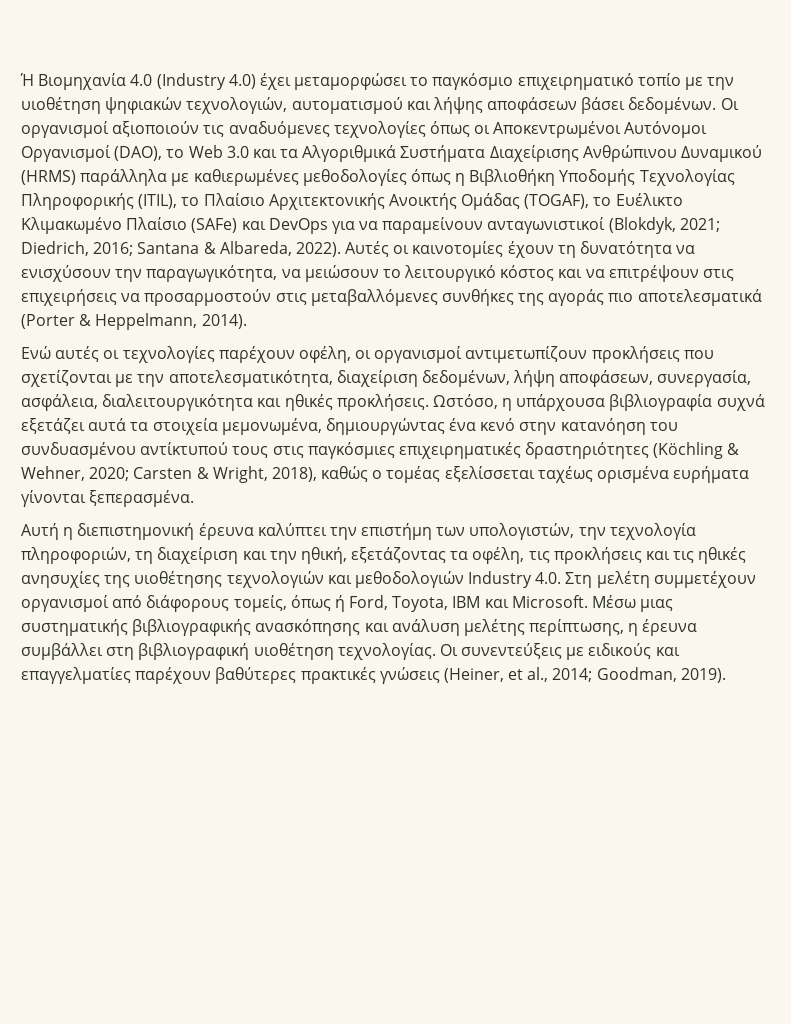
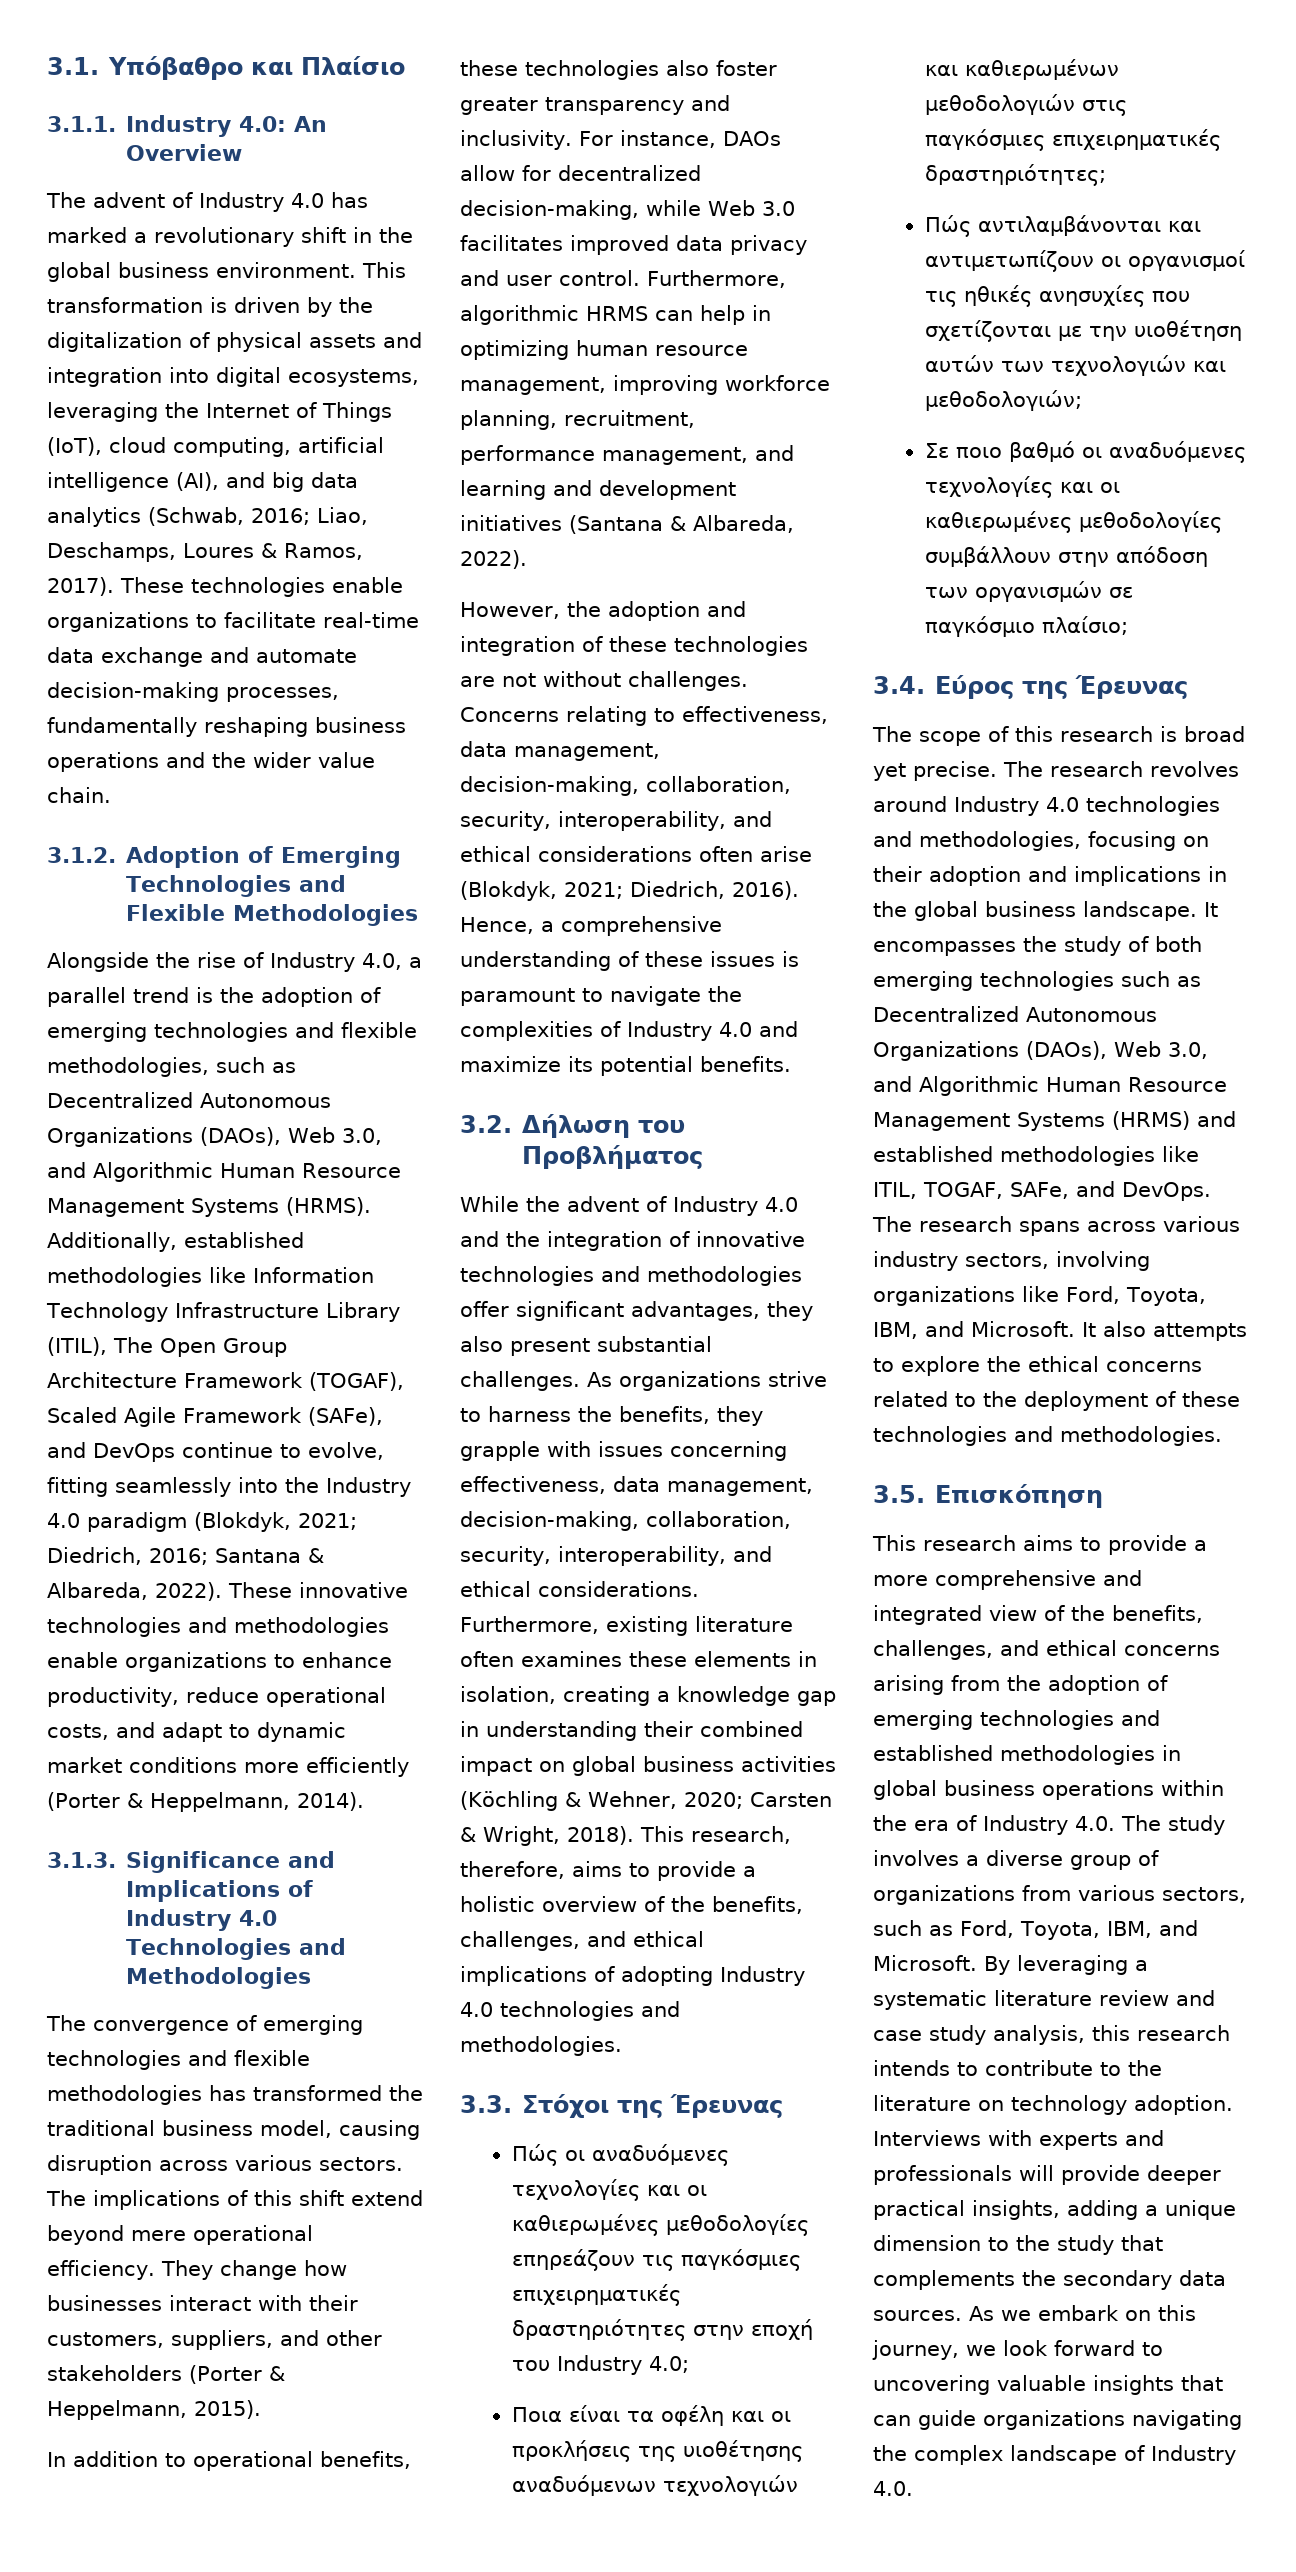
[20,73,735,90] [21,97,739,114] [21,121,708,138] [21,145,763,162] [21,169,735,186] [21,193,683,210] [21,217,606,234] Ή Βιομηχανία 4.0 (Industry 4.0) έχει μεταμορφώσει το παγκόσμιο επιχειρηματικό τοπίο με την υιοθέτηση ψηφιακών τεχνολογιών, αυτοματισμού και λήψης αποφάσεων βάσει δεδομένων. Οι οργανισμοί αξιοποιούν τις αναδυόμενες τεχνολογίες όπως οι Αποκεντρωμένοι Αυτόνομοι Οργανισμοί (DAO), το Web 3.0 και τα Αλγοριθμικά Συστήματα Διαχείρισης Ανθρώπινου Δυναμικού (HRMS) παράλληλα με καθιερωμένες μεθοδολογίες όπως η Βιβλιοθήκη Υποδομής Τεχνολογίας Πληροφορικής (ITIL), το Πλαίσιο Αρχιτεκτονικής Ανοικτής Ομάδας (TOGAF), το Ευέλικτο Κλιμακωμένο Πλαίσιο (SAFe) και DevOps για να παραμείνουν ανταγωνιστικοί -> [47,56,406,80] [47,115,328,137] [126,144,243,161] [46,192,368,212] [47,227,413,247] [47,262,406,282] [47,297,373,317] [47,332,422,352] [47,367,419,387] [47,402,392,422] [47,437,384,457] [47,472,358,492] [47,507,368,527] [47,542,363,562] [47,577,403,597] [47,612,419,632] [47,647,357,667] [47,682,339,702] [47,717,406,737] [47,752,375,772] [47,787,111,803] [47,846,402,868] [126,875,347,897] [126,904,419,926] [47,952,422,972] [47,987,381,1007] [47,1022,417,1042] [47,1057,296,1077] [47,1092,331,1108] [47,1127,382,1147] [47,1162,401,1182] [47,1197,371,1217] [47,1232,304,1252] [47,1267,374,1287] [46,1302,400,1322] [47,1337,287,1357] [47,1372,404,1391] [47,1407,383,1427] [47,1442,384,1462] [47,1477,411,1497] [47,1512,187,1532] 3.1. Υπόβαθρο και Πλαίσιο // 3.1.1. Industry 4.0: An Overview // The advent of Industry 4.0 has marked a revolutionary shift in the global business environment. This transformation is driven by the digitalization of physical assets and integration into digital ecosystems, leveraging the Internet of Things (IoT), cloud computing, artificial intelligence (AI), and big data analytics (Schwab, 2016; Liao, Deschamps, Loures & Ramos, 2017). These technologies enable organizations to facilitate real-time data exchange and automate decision-making processes, fundamentally reshaping business operations and the wider value chain. // 3.1.2. Adoption of Emerging Technologies and Flexible Methodologies // Alongside the rise of Industry 4.0, a parallel trend is the adoption of emerging technologies and flexible methodologies, such as Decentralized Autonomous Organizations (DAOs), Web 3.0, and Algorithmic Human Resource Management Systems (HRMS). Additionally, established methodologies like Information Technology Infrastructure Library (ITIL), The Open Group Architecture Framework (TOGAF), Scaled Agile Framework (SAFe), and DevOps continue to evolve, fitting seamlessly into the Industry 4.0 paradigm
[345,241,696,258] [21,265,735,282] [21,289,762,306] [21,313,247,330] [21,346,714,363] [21,370,752,387] [21,394,765,411] [21,418,678,435] [21,442,650,459] Αυτές οι καινοτομίες έχουν τη δυνατότητα να ενισχύσουν την παραγωγικότητα, να μειώσουν το λειτουργικό κόστος και να επιτρέψουν στις επιχειρήσεις να προσαρμοστούν στις μεταβαλλόμενες συνθήκες της αγοράς πιο αποτελεσματικά (Porter & Heppelmann, 2014). // Ενώ αυτές οι τεχνολογίες παρέχουν οφέλη, οι οργανισμοί αντιμετωπίζουν προκλήσεις που σχετίζονται με την αποτελεσματικότητα, διαχείριση δεδομένων, λήψη αποφάσεων, συνεργασία, ασφάλεια, διαλειτουργικότητα και ηθικές προκλήσεις. Ωστόσο, η υπάρχουσα βιβλιογραφία συχνά εξετάζει αυτά τα στοιχεία μεμονωμένα, δημιουργώντας ένα κενό στην κατανόηση του συνδυασμένου αντίκτυπού τους στις παγκόσμιες επιχειρηματικές δραστηριότητες -> [228,1582,408,1598] [47,1617,389,1637] [47,1652,392,1672] [47,1687,386,1707] [47,1722,346,1742] [47,1757,409,1777] [47,1792,364,1812] [47,1851,336,1873] [126,1880,314,1902] [126,1909,278,1931] [126,1938,347,1960] [126,1967,312,1989] [46,2015,363,2035] [47,2050,310,2070] [47,2085,423,2105] [47,2120,420,2140] [47,2155,403,2175] [46,2190,423,2210] [47,2225,313,2245] [47,2260,347,2280] [47,2295,358,2311] [47,2330,382,2350] [47,2365,285,2384] [47,2400,261,2420] [47,2451,411,2471] [460,60,777,80] [460,95,730,115] [460,130,781,150] [460,165,701,181] [460,200,795,220] [460,235,807,255] [460,270,786,288] [460,305,771,325] [460,340,748,360] [460,375,830,395] [460,410,695,430] [460,445,794,465] [460,480,736,500] [460,515,794,534] [460,550,527,569] [460,601,746,621] [460,636,808,656] [460,671,748,691] [460,706,828,726] [460,741,660,761] [460,776,791,796] [460,811,772,831] [460,846,812,862] [460,881,799,901] [460,916,722,936] [460,951,799,971] [460,986,742,1006] [460,1021,798,1041] [460,1056,791,1076] [460,1114,686,1138] [522,1145,704,1169] [460,1196,798,1216] [460,1231,805,1251] [460,1266,802,1286] [460,1301,813,1321] [460,1336,712,1356] [460,1371,827,1391] [460,1406,763,1426] [460,1441,787,1461] [460,1476,813,1496] [460,1511,791,1531] [460,1546,772,1566] [460,1581,699,1597] [460,1616,793,1636] [460,1651,817,1667] [460,1686,836,1706] [460,1721,803,1741] [460,1756,836,1776] These innovative technologies and methodologies enable organizations to enhance productivity, reduce operational costs, and adapt to dynamic market conditions more efficiently (Porter & Heppelmann, 2014). // 3.1.3. Significance and Implications of Industry 4.0 Technologies and Methodologies // The convergence of emerging technologies and flexible methodologies has transformed the traditional business model, causing disruption across various sectors. The implications of this shift extend beyond mere operational efficiency. They change how businesses interact with their customers, suppliers, and other stakeholders (Porter & Heppelmann, 2015). // In addition to operational benefits, these technologies also foster greater transparency and inclusivity. For instance, DAOs allow for decentralized decision-making, while Web 3.0 facilitates improved data privacy and user control. Furthermore, algorithmic HRMS can help in optimizing human resource management, improving workforce planning, recruitment, performance management, and learning and development initiatives (Santana & Albareda, 2022). // However, the adoption and integration of these technologies are not without challenges. Concerns relating to effectiveness, data management, decision-making, collaboration, security, interoperability, and ethical considerations often arise (Blokdyk, 2021; Diedrich, 2016). Hence, a comprehensive understanding of these issues is paramount to navigate the complexities of Industry 4.0 and maximize its potential benefits. // 3.2. Δήλωση του Προβλήματος // While the advent of Industry 4.0 and the integration of innovative technologies and methodologies offer significant advantages, they also present substantial challenges. As organizations strive to harness the benefits, they grapple with issues concerning effectiveness, data management, decision-making, collaboration, security, interoperability, and ethical considerations. Furthermore, existing literature often examines these elements in isolation, creating a knowledge gap in understanding their combined impact on global business activities
[271,466,750,483] [21,490,195,507] [21,523,696,540] [21,547,747,564] [21,571,756,588] [21,595,674,612] [21,619,698,636] [21,643,680,660] [21,667,726,684] 2018), καθώς ο τομέας εξελίσσεται ταχέως ορισμένα ευρήματα γίνονται ξεπερασμένα. // Αυτή η διεπιστημονική έρευνα καλύπτει την επιστήμη των υπολογιστών, την τεχνολογία πληροφοριών, τη διαχείριση και την ηθική, εξετάζοντας τα οφέλη, τις προκλήσεις και τις ηθικές ανησυχίες της υιοθέτησης τεχνολογιών και μεθοδολογιών Industry 4.0. Στη μελέτη συμμετέχουν οργανισμοί από διάφορους τομείς, όπως ή Ford, Toyota, IBM και Microsoft. Μέσω μιας συστηματικής βιβλιογραφικής ανασκόπησης και ανάλυση μελέτης περίπτωσης, η έρευνα συμβάλλει στη βιβλιογραφική υιοθέτηση τεχνολογίας. Οι συνεντεύξεις με ειδικούς και επαγγελματίες παρέχουν βαθύτερες πρακτικές γνώσεις (Heiner, et al., 2014; Goodman, 2019). -> [566,1826,791,1845] [460,1861,756,1881] [460,1896,803,1914] [460,1931,704,1951] [460,1966,805,1986] [460,2001,680,2021] [460,2036,622,2056] [460,2094,784,2118] [511,2144,729,2166] [511,2179,707,2201] [511,2214,809,2236] [511,2249,801,2271] [511,2284,681,2306] [511,2319,813,2341] [511,2355,689,2375] [511,2405,791,2426] [511,2440,803,2462] [511,2475,798,2496] [924,59,1119,80] [924,94,1127,116] [924,129,1221,151] [924,164,1106,186] [924,215,1201,237] [924,250,1245,272] [924,285,1190,307] [924,320,1242,342] [924,355,1226,376] [924,390,1082,411] [924,441,1246,463] [924,476,1120,498] [924,511,1222,533] [924,546,1208,567] [924,581,1133,602] [924,616,1128,637] [873,675,1189,699] [872,726,1245,746] [873,761,1239,781] [873,796,1220,816] [873,831,1209,851] [873,866,1227,886] [873,901,1218,921] [873,936,1202,956] [873,971,1201,991] [873,1006,1157,1022] [873,1041,1208,1061] [873,1076,1227,1096] [873,1111,1236,1131] [873,1146,1199,1166] [873,1181,1211,1201] [872,1216,1240,1236] [873,1251,1150,1271] [873,1286,1206,1306] [873,1321,1247,1341] [873,1356,1202,1376] [873,1391,1240,1411] [873,1426,1222,1446] [873,1484,1104,1508] [872,1535,1207,1555] [873,1570,1142,1590] [873,1605,1203,1625] [873,1640,1220,1660] [873,1675,1168,1695] [873,1710,1160,1730] [873,1745,1181,1765] [873,1780,1224,1800] [873,1815,1225,1835] [873,1850,1159,1870] [873,1885,1246,1905] [873,1920,1198,1940] [873,1955,1148,1975] [873,1990,1215,2010] [873,2025,1230,2045] [873,2060,1162,2076] [873,2095,1233,2115] [873,2130,1164,2150] [873,2165,1221,2185] [873,2200,1236,2220] [873,2235,1163,2255] [873,2270,1226,2290] [873,2305,1196,2321] [872,2340,1163,2360] [873,2375,1223,2395] [873,2410,1242,2430] [873,2445,1236,2465] [873,2481,913,2496] 2018). This research, therefore, aims to provide a holistic overview of the benefits, challenges, and ethical implications of adopting Industry 4.0 technologies and methodologies. // 3.3. Στόχοι της Έρευνας // Πώς οι αναδυόμενες τεχνολογίες και οι καθιερωμένες μεθοδολογίες επηρεάζουν τις παγκόσμιες επιχειρηματικές δραστηριότητες στην εποχή του Industry 4.0; // Ποια είναι τα οφέλη και οι προκλήσεις της υιοθέτησης αναδυόμενων τεχνολογιών και καθιερωμένων μεθοδολογιών στις παγκόσμιες επιχειρηματικές δραστηριότητες; // Πώς αντιλαμβάνονται και αντιμετωπίζουν οι οργανισμοί τις ηθικές ανησυχίες που σχετίζονται με την υιοθέτηση αυτών των τεχνολογιών και μεθοδολογιών; // Σε ποιο βαθμό οι αναδυόμενες τεχνολογίες και οι καθιερωμένες μεθοδολογίες συμβάλλουν στην απόδοση των οργανισμών σε παγκόσμιο πλαίσιο; // 3.4. Εύρος της Έρευνας // The scope of this research is broad yet precise. The research revolves around Industry 4.0 technologies and methodologies, focusing on their adoption and implications in the global business landscape. It encompasses the study of both emerging technologies such as Decentralized Autonomous Organizations (DAOs), Web 3.0, and Algorithmic Human Resource Management Systems (HRMS) and established methodologies like ITIL, TOGAF, SAFe, and DevOps. The research spans across various industry sectors, involving organizations like Ford, Toyota, IBM, and Microsoft. It also attempts to explore the ethical concerns related to the deployment of these technologies and methodologies. // 3.5. Επισκόπηση // This research aims to provide a more comprehensive and integrated view of the benefits, challenges, and ethical concerns arising from the adoption of emerging technologies and established methodologies in global business operations within the era of Industry 4.0. The study involves a diverse group of organizations from various sectors, such as Ford, Toyota, IBM, and Microsoft. By leveraging a systematic literature review and case study analysis, this research intends to contribute to the literature on technology adoption. Interviews with experts and professionals will provide deeper practical insights, adding a unique dimension to the study that complements the secondary data sources. As we embark on this journey, we look forward to uncovering valuable insights that can guide organizations navigating the complex landscape of Industry 4.0.

